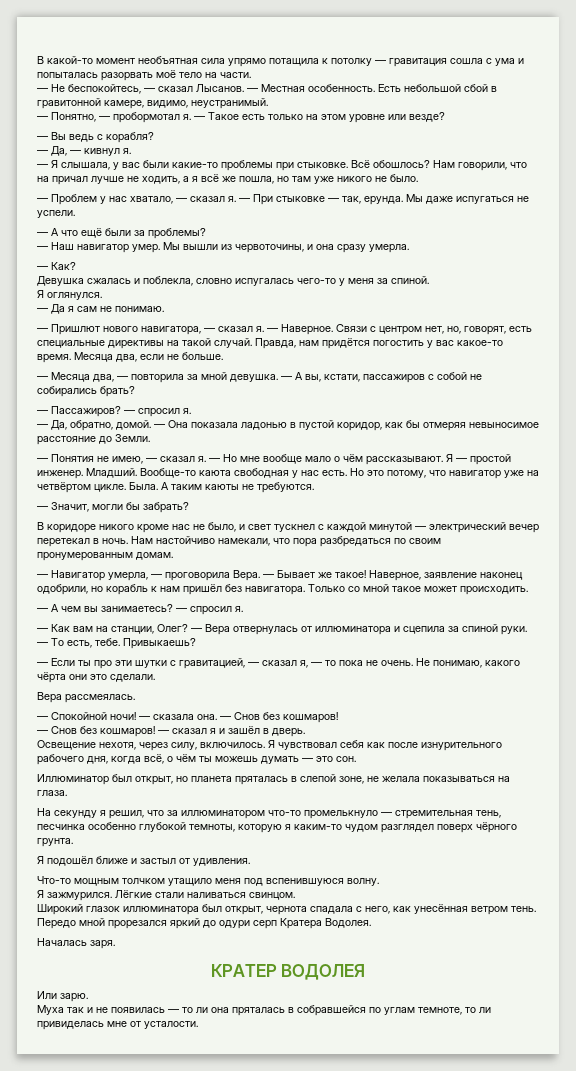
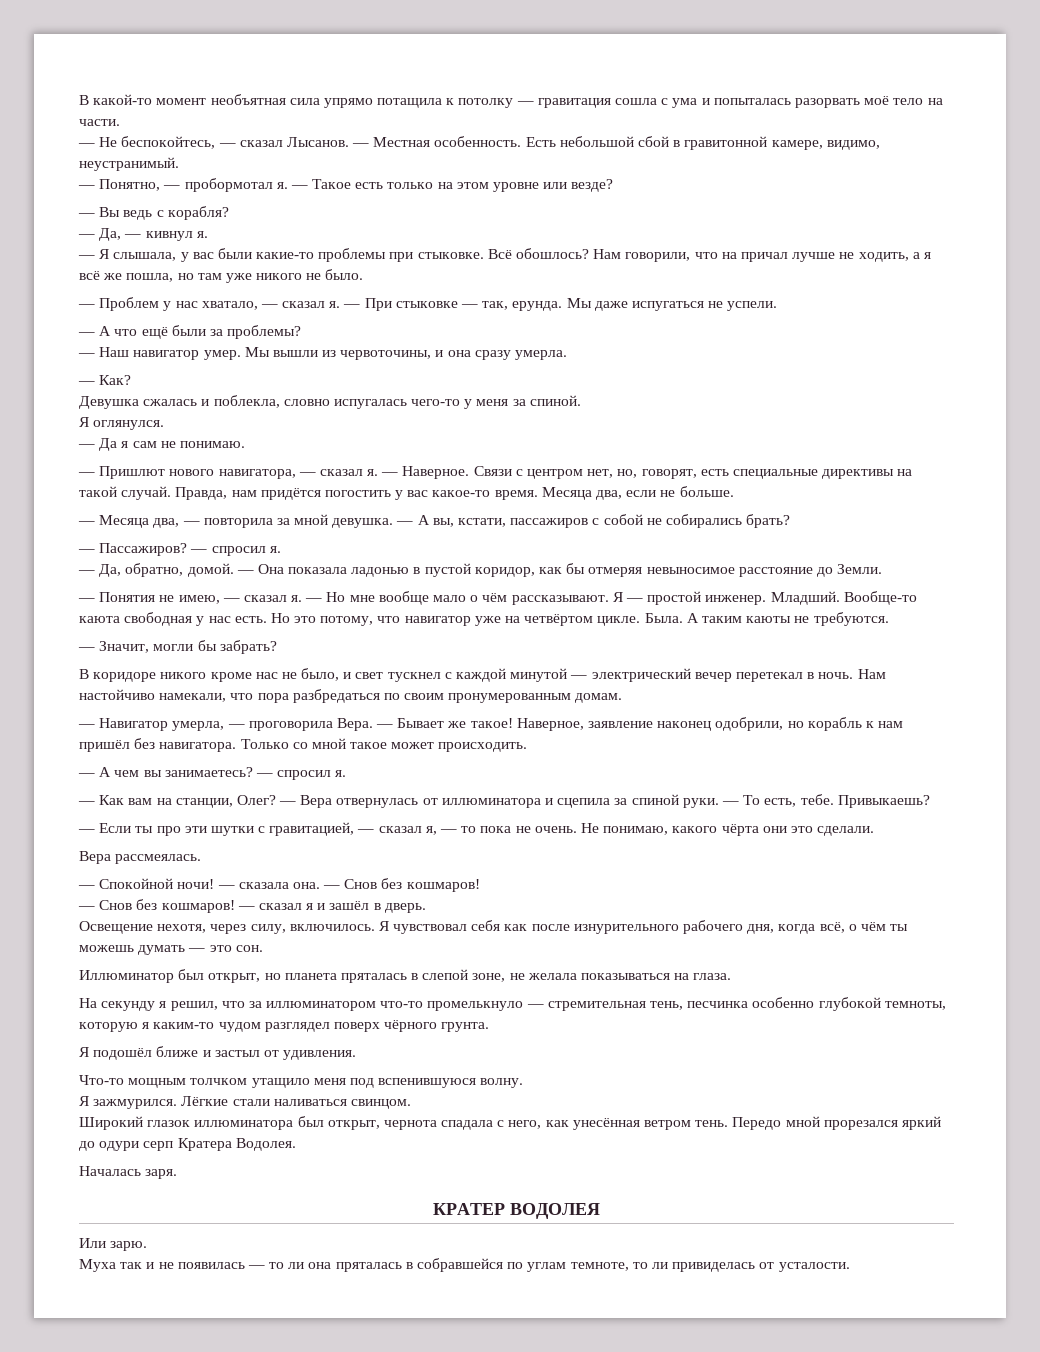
[107,1021,127,1027] мне -> (756, 1267) none

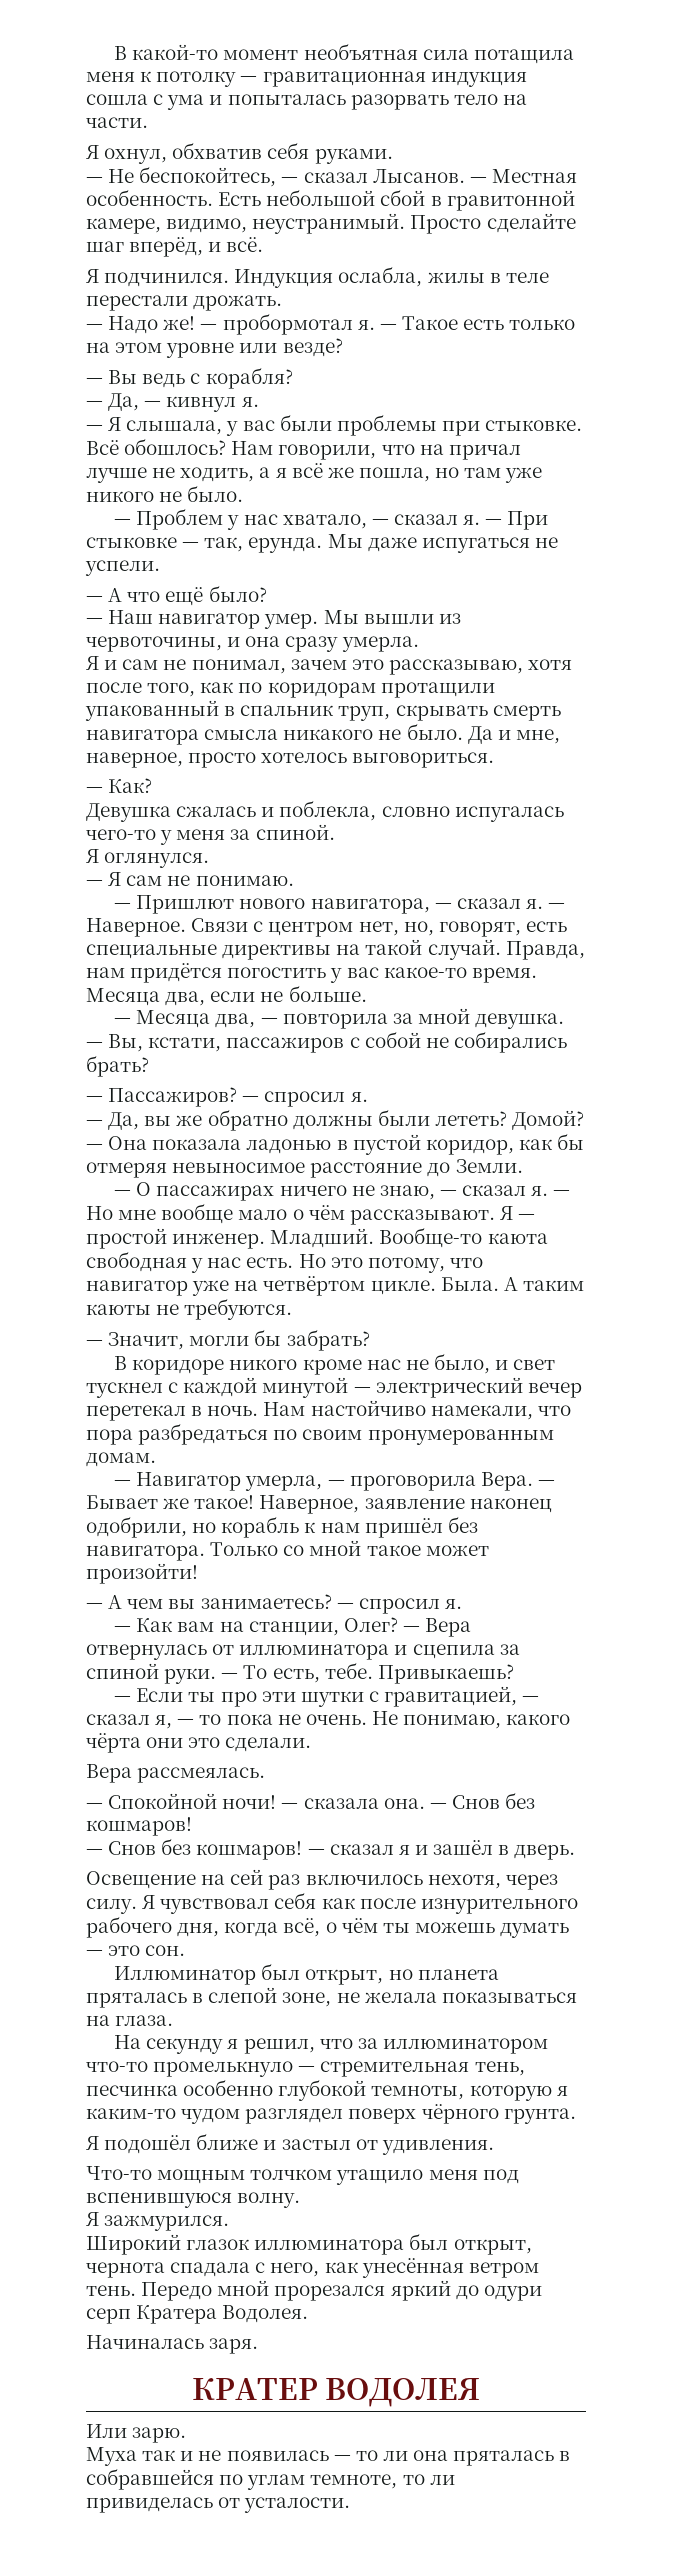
[323,98,443,108] упрямо потащила -> [473,49,574,64] [86,71,135,82] потащила меня
[537,98,611,108] гравитация -> [262,71,527,87] гравитационная индукция
[864,96,890,105] моё -> (449, 102) none
(120, 122) none -> [86,142,393,164] // Я охнул, обхватив себя руками.
[78,179,161,191] // — Понятно, -> [410,213,576,234] [86,237,264,257] [86,266,549,288] [86,295,283,311] [86,316,196,334] Просто сделайте шаг вперёд, и всё. // Я подчинился. Индукция ослабла, жилы в теле перестали дрожать. // — Надо же!
[256,252,315,259] какие-то -> (332, 422) none
[171,325,302,339] были за проблемы? -> [208,585,267,602] было?
(568, 355) none -> [86,656,573,675] [86,682,495,698] [85,700,561,721] [86,723,560,745] [86,752,495,768] // Я и сам не понимал, зачем это рассказываю, хотя после того, как по коридорам протащили упакованный в спальник труп, скрывать смерть навигатора смысла никакого не было. Да и мне, наверное, просто хотелось выговориться.
[99,438,129,451] Да я -> [108,872,122,886] Я
[417,515,454,527] А вы, -> [108,1034,144,1052] Вы,
[125,563,234,577] обратно, домой. -> [144,1109,585,1131] вы же обратно должны были лететь? Домой?
[99,592,220,604] Понятия не имею, -> [136,1182,435,1201] О пассажирах ничего не знаю,
[438,742,528,752] происходить. -> [86,1563,198,1584] произойти!
[157,924,375,934] нехотя, через силу, включилось. -> [201,1869,558,1890] [86,1898,137,1914] на сей раз включилось нехотя, через силу.
[181,1096,411,1109] Лёгкие стали наливаться свинцом. -> (230, 2223) none
[79,1166,141,1176] Началась -> [86,2335,204,2349] Начиналась

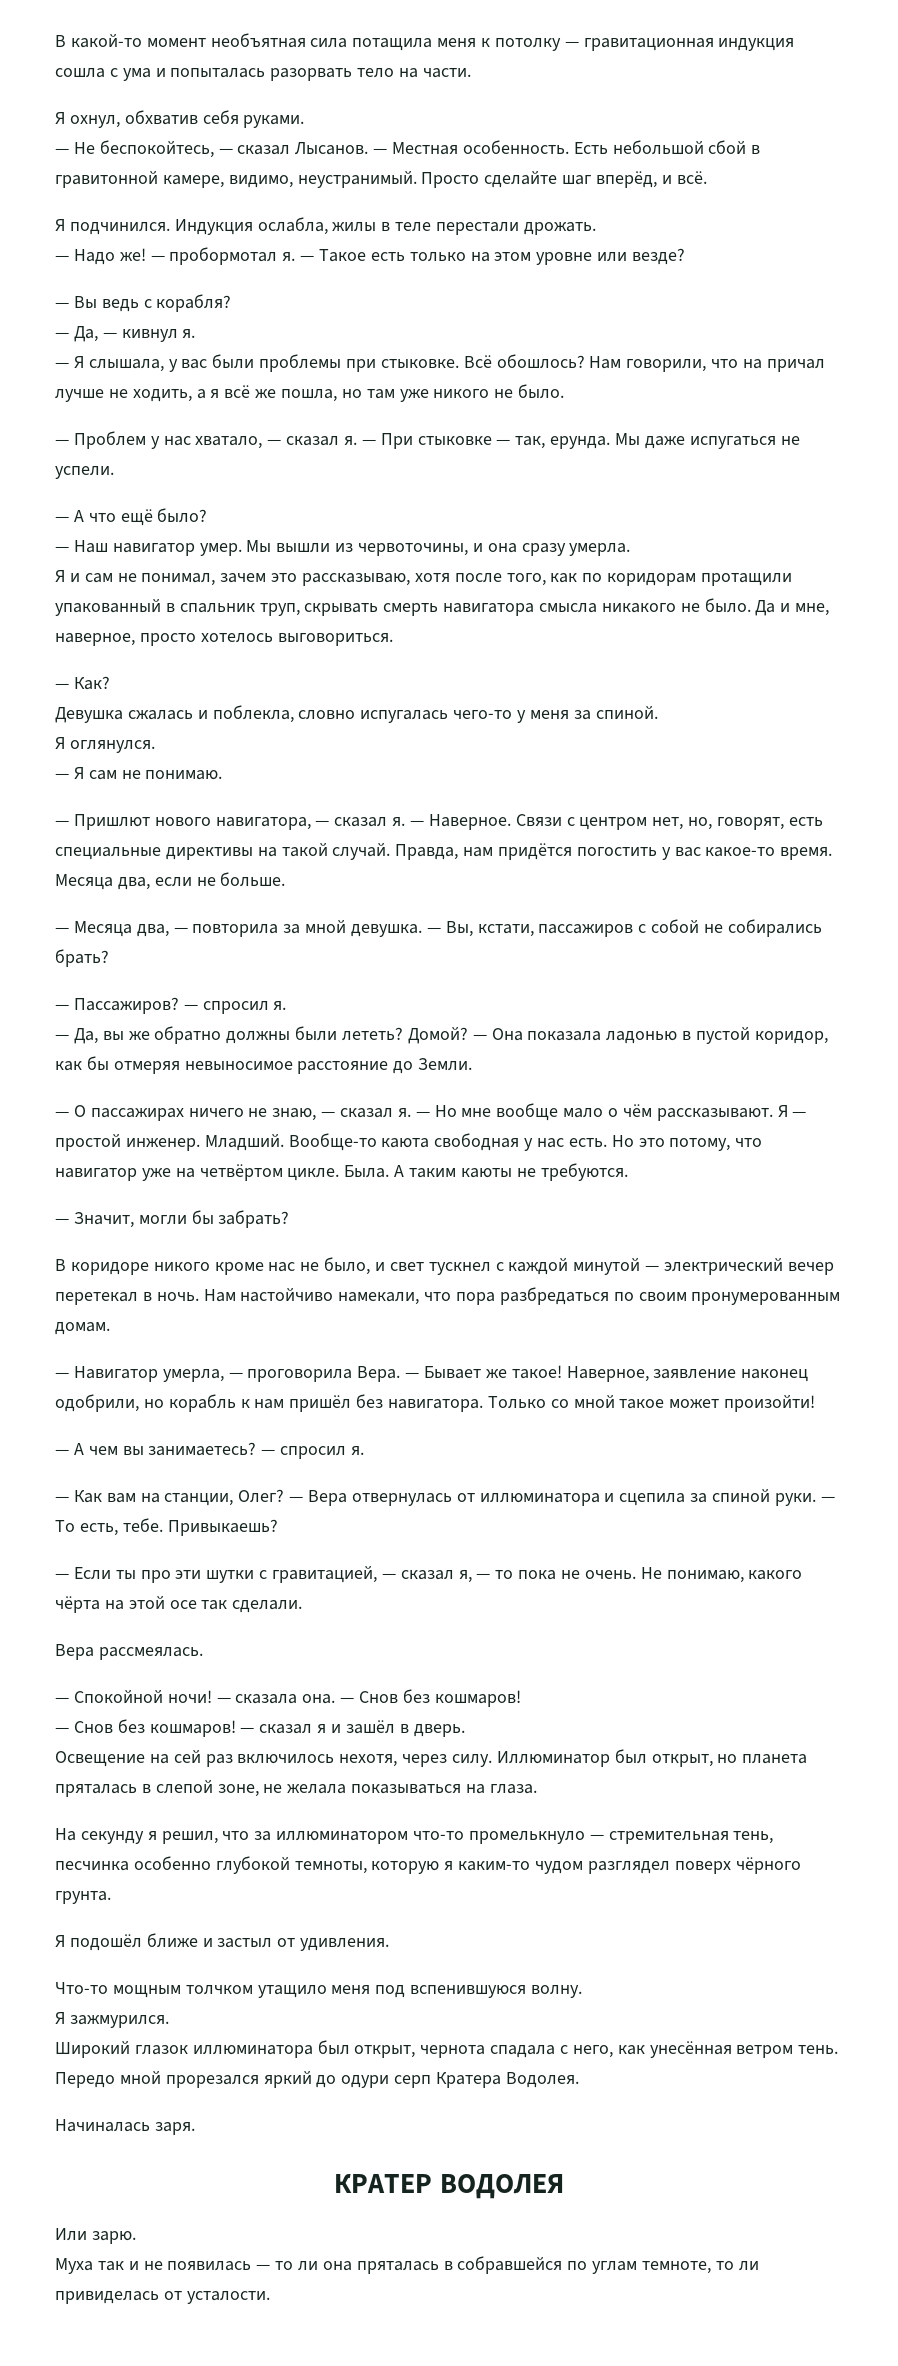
[146,1737,221,1748] они это -> [104,1596,228,1610] на этой осе так
[142,1892,578,1914] [86,1916,570,1938] [86,1945,186,1956] Я чувствовал себя как после изнурительного рабочего дня, когда всё, о чём ты можешь думать — это сон. // -> (493, 1760) none

